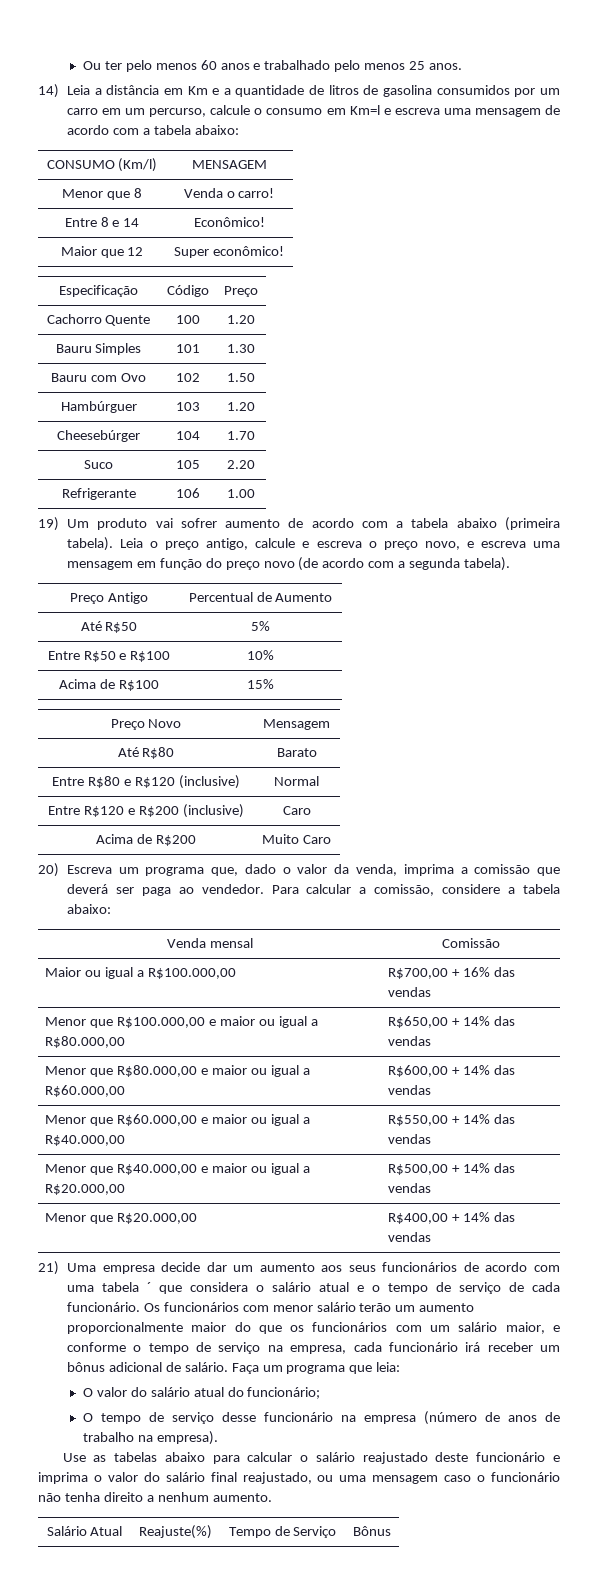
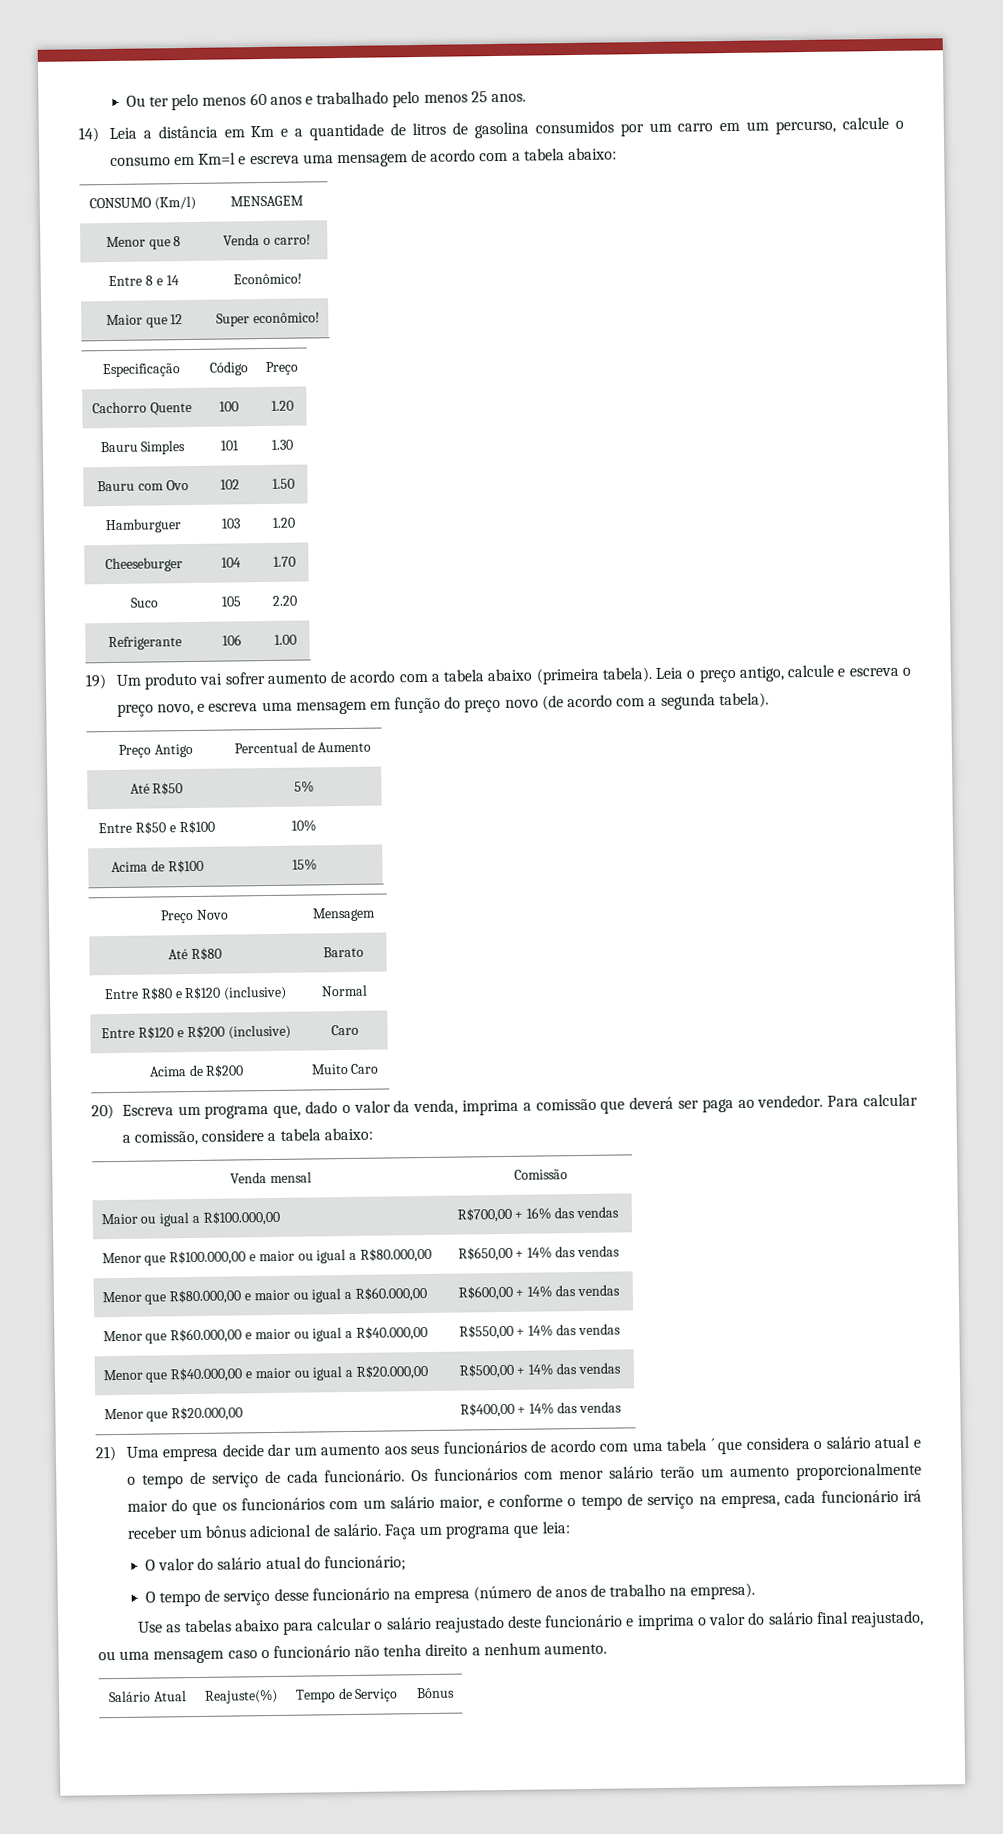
[60,401,137,413] Hambúrguer -> [105,518,182,534] Hamburguer
[57,430,140,442] Cheesebúrger -> [105,557,183,573] Cheeseburger

